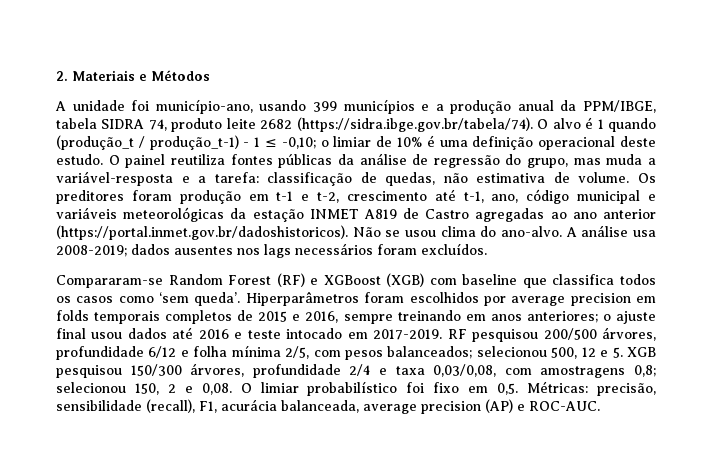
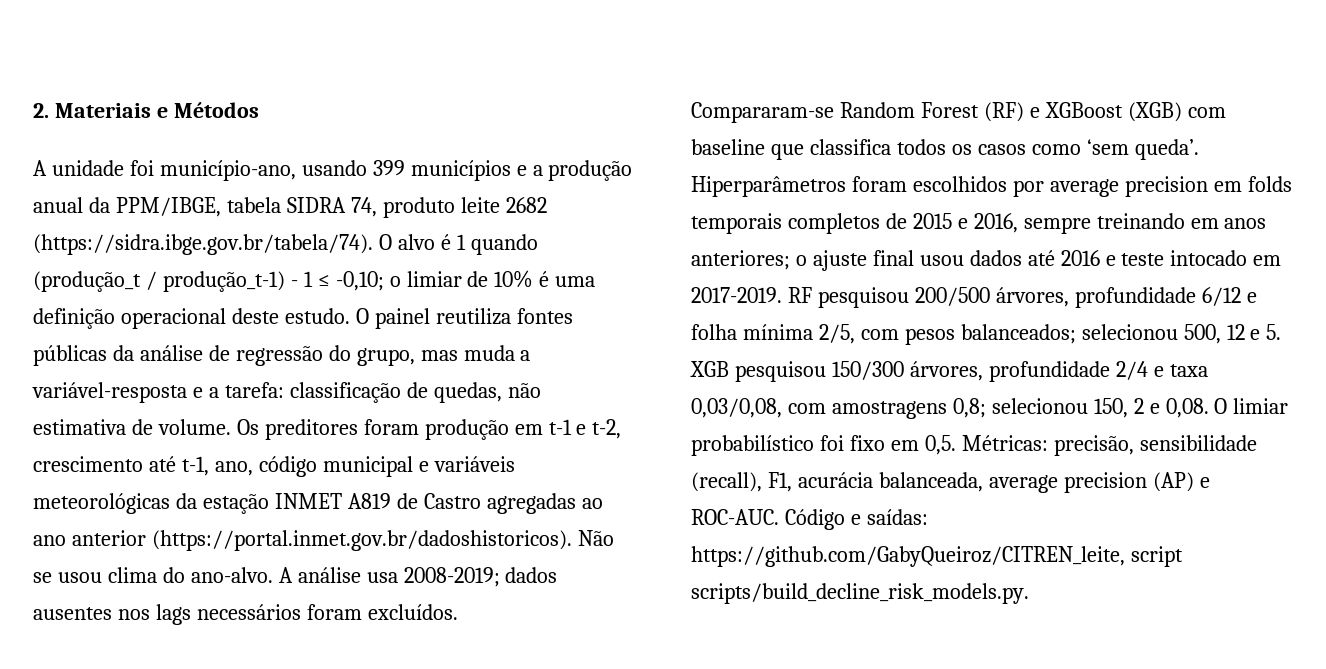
(600, 406) none -> [784,509,928,530] [691,546,1183,567] [691,583,1029,604] Código e saídas: https://github.com/GabyQueiroz/CITREN_leite, script scripts/build_decline_risk_models.py.

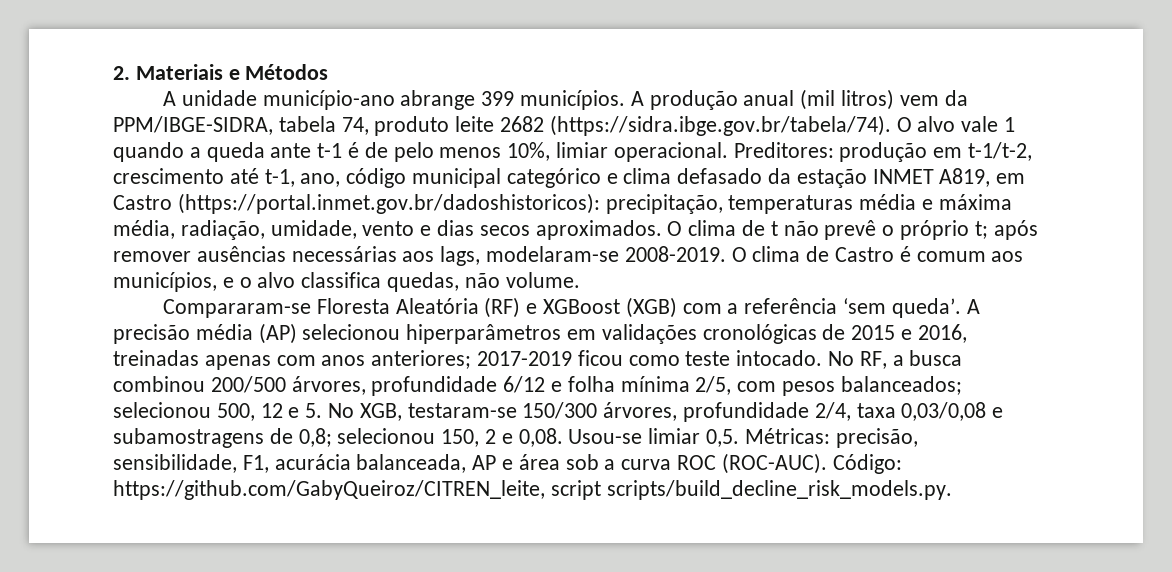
[129,160,633,181] [33,197,346,217] foi município-ano, usando 399 municípios e a produção anual da PPM/IBGE, tabela SIDRA -> [262,89,968,110] [113,116,336,135] município-ano abrange 399 municípios. A produção anual (mil litros) vem da PPM/IBGE-SIDRA, tabela
[440,234,451,250] é -> [961,116,999,132] vale
[33,270,596,292] [33,308,573,329] [33,345,531,366] [32,382,541,403] [33,419,622,440] (produção_t / produção_t-1) - 1 ≤ -0,10; o limiar de 10% é uma definição operacional deste estudo. O painel reutiliza fontes públicas da análise de regressão do grupo, mas muda a variável-resposta e a tarefa: classificação de quedas, não estimativa de volume. Os preditores foram produção em t-1 e t-2, -> [189,142,1033,162] a queda ante t-1 é de pelo menos 10%, limiar operacional. Preditores: produção em t-1/t-2,
[418,456,515,472] [33,493,603,514] [33,530,614,551] [33,567,558,587] [33,604,458,625] e variáveis meteorológicas da estação INMET A819 de Castro agregadas ao ano anterior (https://portal.inmet.gov.br/dadoshistoricos). Não se usou clima do ano-alvo. A análise usa 2008-2019; dados ausentes nos lags necessários foram excluídos. -> [506,168,1026,188] [113,193,1012,214] [113,220,1038,240] [113,246,1024,266] [113,272,580,292] categórico e clima defasado da estação INMET A819, em Castro (https://portal.inmet.gov.br/dadoshistoricos): precipitação, temperaturas média e máxima média, radiação, umidade, vento e dias secos aproximados. O clima de t não prevê o próprio t; após remover ausências necessárias aos lags, modelaram-se 2008-2019. O clima de Castro é comum aos municípios, e o alvo classifica quedas, não volume.
[839,102,979,118] Random Forest -> [316,298,479,314] Floresta Aleatória
[691,139,1199,160] [691,176,1292,197] [691,213,1267,234] [691,250,1282,271] [691,287,909,308] baseline que classifica todos os casos como ‘sem queda’. Hiperparâmetros foram escolhidos por average precision em folds temporais completos de 2015 e 2016, sempre treinando em anos anteriores; o ajuste final usou dados até 2016 e teste intocado em 2017-2019. RF pesquisou -> [727,298,980,318] [113,323,967,344] [113,350,963,370] [113,376,205,392] a referência ‘sem queda’. A precisão média (AP) selecionou hiperparâmetros em validações cronológicas de 2015 e 2016, treinadas apenas com anos anteriores; 2017-2019 ficou como teste intocado. No RF, a busca combinou
[690,361,1208,382] [691,398,947,419] XGB pesquisou 150/300 árvores, profundidade 2/4 e taxa 0,03/0,08, com amostragens -> [328,402,1004,422] [113,428,293,448] No XGB, testaram-se 150/300 árvores, profundidade 2/4, taxa 0,03/0,08 e subamostragens de
[1214,398,1289,414] [691,435,919,456] O limiar probabilístico foi fixo em -> [568,428,701,444] Usou-se limiar
[1139,435,1257,451] [691,472,762,492] sensibilidade (recall), -> [113,454,237,473] sensibilidade,
[988,472,1210,493] [691,509,928,530] average precision (AP) e ROC-AUC. Código e saídas: -> [472,453,902,474] AP e área sob a curva ROC (ROC-AUC). Código:

